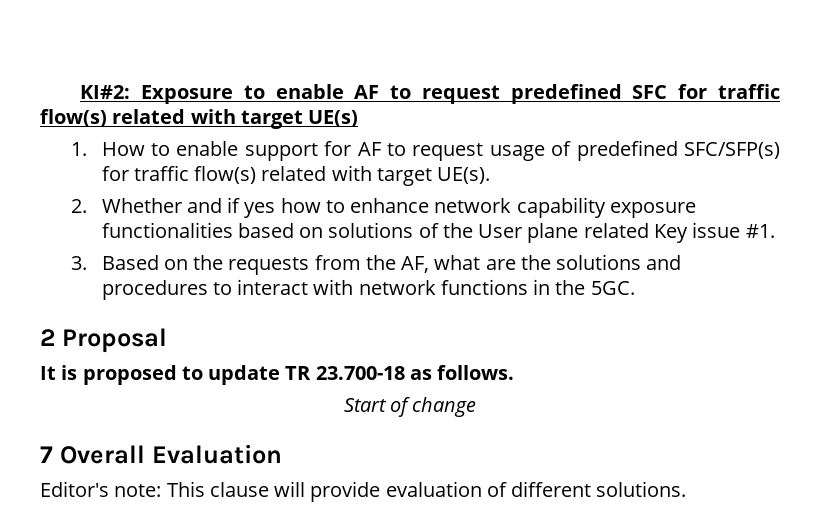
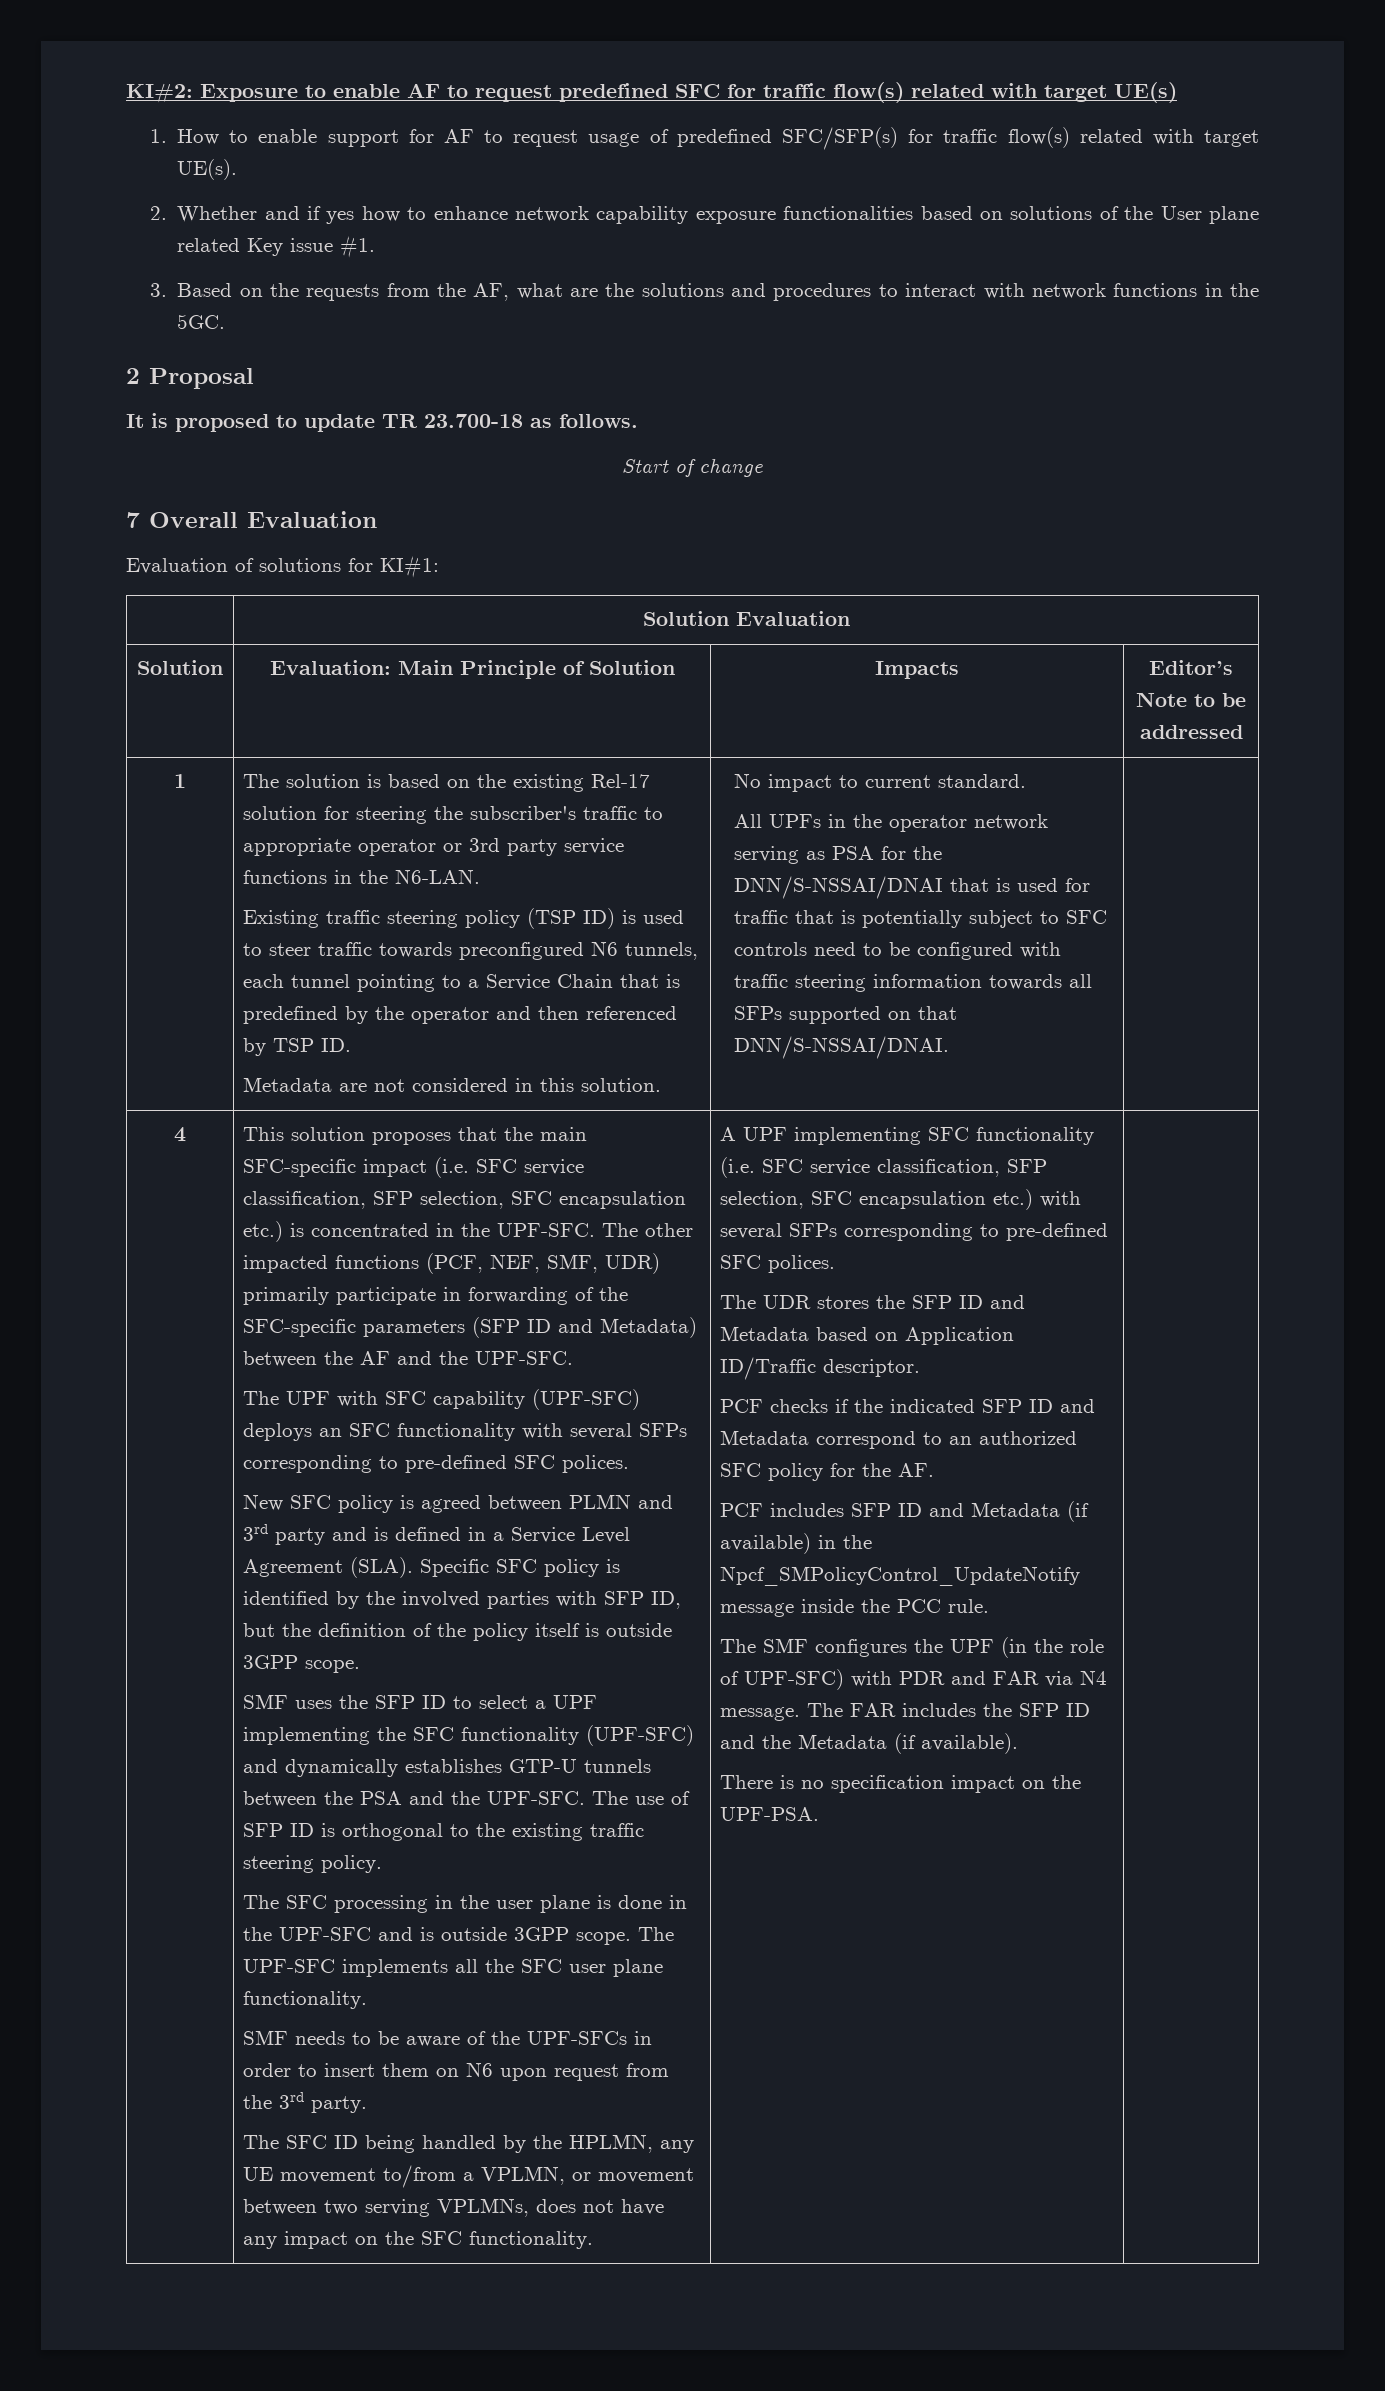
[40,481,687,502] Editor's note: This clause will provide evaluation of different solutions. -> [126,555,439,578] [642,611,850,626] [137,660,223,675] [269,660,675,679] [875,661,959,679] [1149,660,1233,675] [1136,692,1246,707] [1139,725,1243,739] [174,774,186,788] [243,774,651,792] [243,806,664,824] [243,838,625,856] [243,869,481,884] [243,908,685,929] [243,941,699,960] [243,974,681,992] [243,1006,678,1024] [243,1038,352,1056] [243,1077,662,1092] [734,773,1027,792] [734,814,1049,832] [734,846,943,864] [734,876,1091,899] [734,910,1108,928] [734,942,1062,960] [734,974,1093,992] [734,1006,958,1024] [734,1036,950,1059] [174,1127,186,1142] [243,1127,588,1145] [243,1157,585,1178] [243,1191,687,1209] [243,1221,694,1242] [243,1253,661,1274] [243,1287,629,1305] [243,1317,698,1338] [243,1351,574,1367] [243,1389,641,1410] [243,1423,688,1441] [243,1455,630,1473] [243,1494,674,1513] [243,1524,631,1545] [243,1557,621,1578] [243,1591,682,1609] [243,1623,673,1641] [243,1655,361,1673] [243,1694,598,1709] [243,1725,695,1746] [243,1759,652,1777] [243,1791,691,1807] [243,1823,645,1841] [243,1855,383,1873] [243,1895,688,1913] [243,1927,675,1945] [243,1959,664,1977] [243,1991,368,2009] [243,2030,653,2047] [243,2062,670,2081] [243,2092,368,2113] [243,2134,695,2153] [243,2165,695,2188] [243,2198,665,2217] [243,2231,594,2249] [720,1127,1095,1145] [720,1157,1048,1178] [720,1189,1082,1210] [720,1223,1109,1241] [720,1255,836,1273] [720,1295,1026,1309] [720,1326,1015,1345] [720,1357,921,1380] [720,1399,1096,1413] [720,1430,1078,1449] [720,1463,935,1481] [720,1501,1090,1522] [720,1533,873,1554] [720,1566,1081,1586] [720,1599,990,1617] [720,1637,1105,1658] [720,1669,1108,1690] [720,1703,1091,1721] [720,1733,1019,1754] [720,1775,1082,1793] [720,1807,820,1821] Evaluation of solutions for KI#1: // | Solution Evaluation // Solution | Evaluation: Main Principle of Solution | Impacts | Editor’s Note to be addressed // 1 | The solution is based on the existing Rel-17 solution for steering the subscriber's traffic to appropriate operator or 3rd party service functions in the N6-LAN. // Existing traffic steering policy (TSP ID) is used to steer traffic towards preconfigured N6 tunnels, each tunnel pointing to a Service Chain that is predefined by the operator and then referenced by TSP ID. // Metadata are not considered in this solution. | No impact to current standard. // All UPFs in the operator network serving as PSA for the DNN/S-NSSAI/DNAI that is used for traffic that is potentially subject to SFC controls need to be configured with traffic steering information towards all SFPs supported on that DNN/S-NSSAI/DNAI. | // 4 | This solution proposes that the main SFC-specific impact (i.e. SFC service classification, SFP selection, SFC encapsulation etc.) is concentrated in the UPF-SFC. The other impacted functions (PCF, NEF, SMF, UDR) primarily participate in forwarding of the SFC-specific parameters (SFP ID and Metadata) between the AF and the UPF-SFC. // The UPF with SFC capability (UPF-SFC) deploys an SFC functionality with several SFPs corresponding to pre-defined SFC polices. // New SFC policy is agreed between PLMN and 3rd party and is defined in a Service Level Agreement (SLA). Specific SFC policy is identified by the involved parties with SFP ID, but the definition of the policy itself is outside 3GPP scope. // SMF uses the SFP ID to select a UPF implementing the SFC functionality (UPF-SFC) and dynamically establishes GTP-U tunnels between the PSA and the UPF-SFC. The use of SFP ID is orthogonal to the existing traffic steering policy. // The SFC processing in the user plane is done in the UPF-SFC and is outside 3GPP scope. The UPF-SFC implements all the SFC user plane functionality. // SMF needs to be aware of the UPF-SFCs in order to insert them on N6 upon request from the 3rd party. // The SFC ID being handled by the HPLMN, any UE movement to/from a VPLMN, or movement between two serving VPLMNs, does not have any impact on the SFC functionality. | A UPF implementing SFC functionality (i.e. SFC service classification, SFP selection, SFC encapsulation etc.) with several SFPs corresponding to pre-defined SFC polices. // The UDR stores the SFP ID and Metadata based on Application ID/Traffic descriptor. // PCF checks if the indicated SFP ID and Metadata correspond to an authorized SFC policy for the AF. // PCF includes SFP ID and Metadata (if available) in the Npcf_SMPolicyControl_UpdateNotify message inside the PCC rule. // The SMF configures the UPF (in the role of UPF-SFC) with PDR and FAR via N4 message. The FAR includes the SFP ID and the Metadata (if available). // There is no specification impact on the UPF-PSA. |

